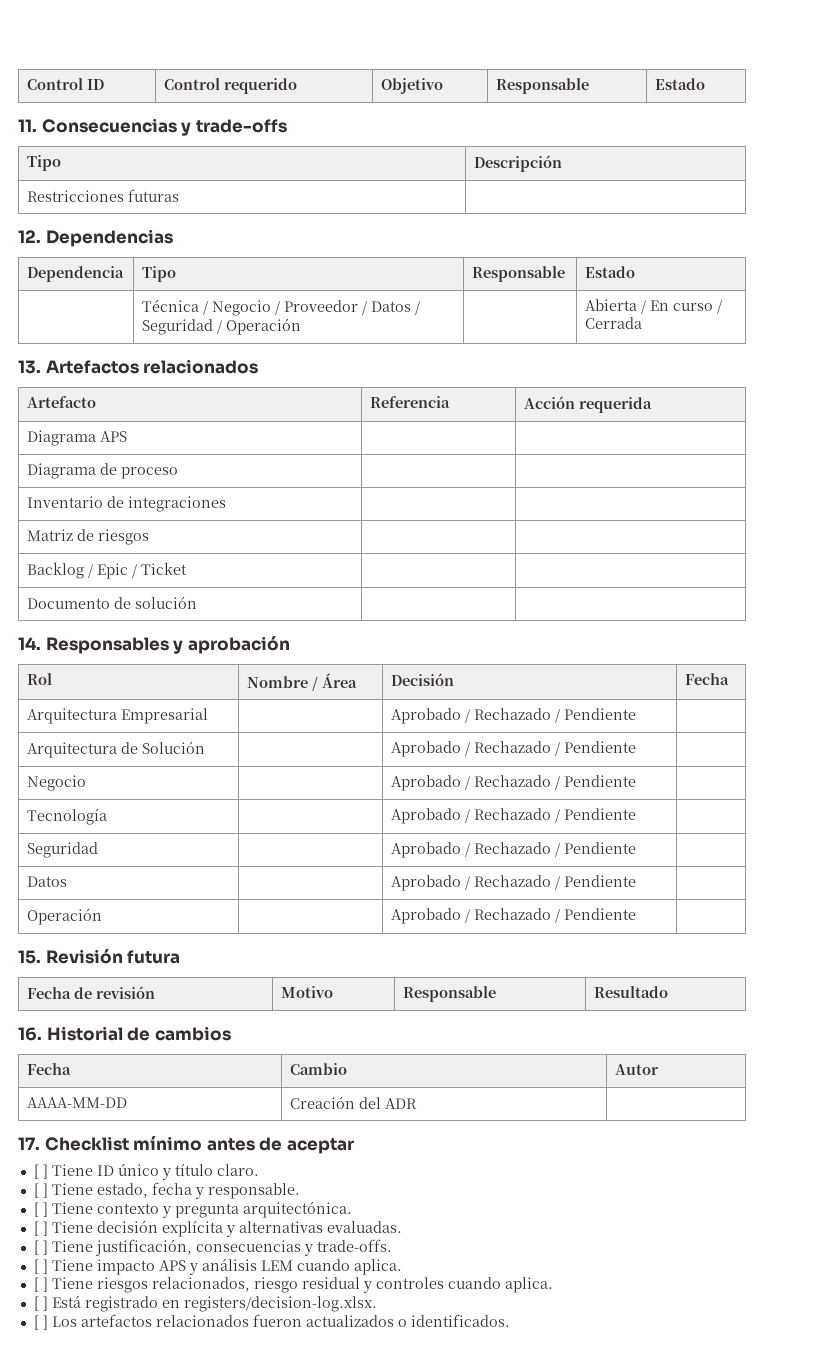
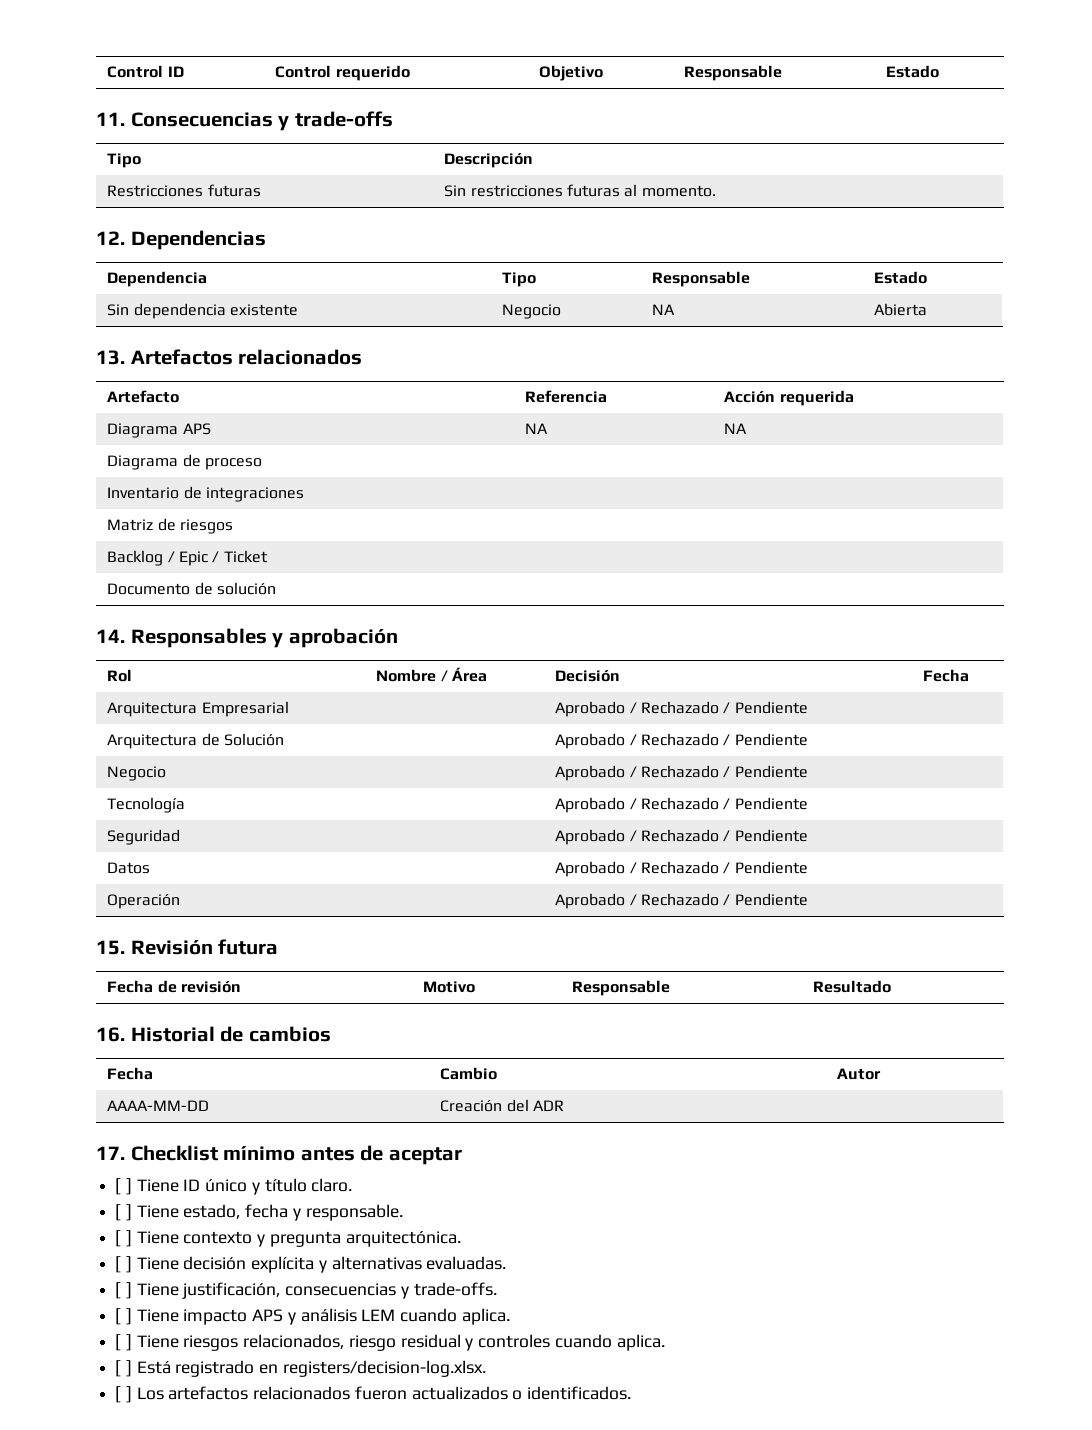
(180, 195) none -> [444,184,716,197] Sin restricciones futuras al momento.
[142,299,421,316] [142,318,302,335] [585,299,723,314] [585,317,643,329] | Técnica / Negocio / Proveedor / Datos / Seguridad / Operación | | Abierta / En curso / Cerrada -> [107,303,298,319] [502,304,562,319] [652,304,676,315] [874,303,928,316] Sin dependencia existente | Negocio | NA | Abierta
(128, 436) | -> [525,423,549,434] [724,423,748,434] NA | NA

